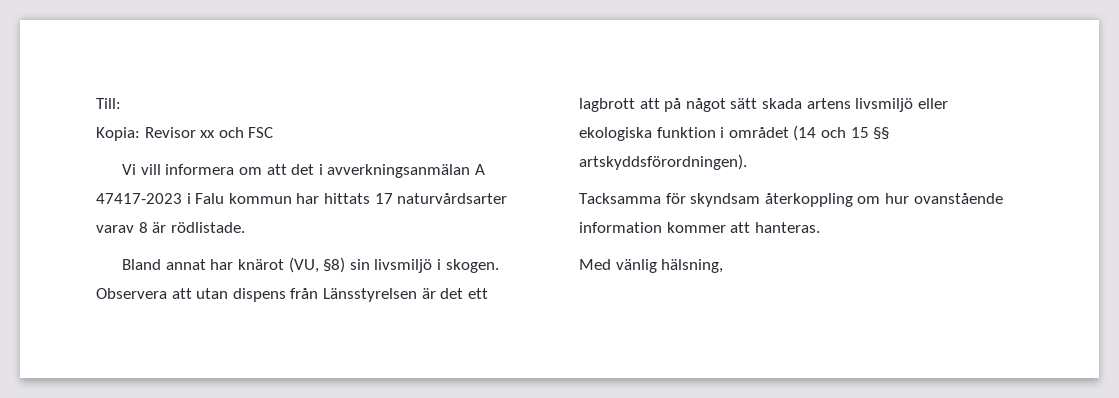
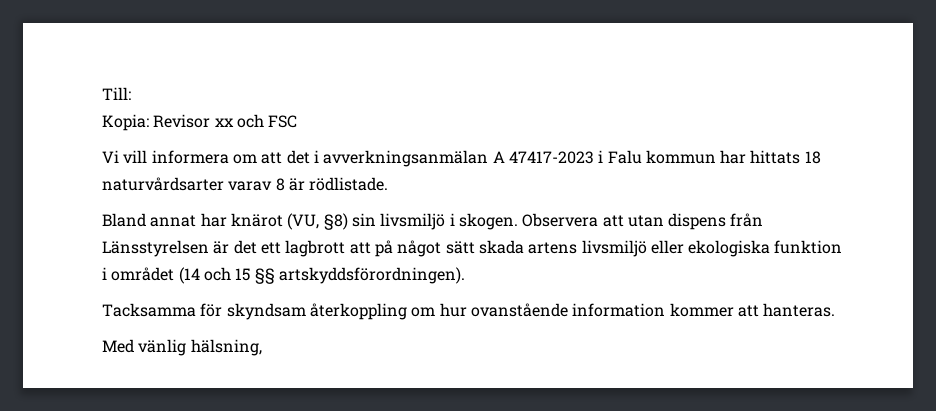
[374,193,393,204] 17 -> [804,151,821,164] 18

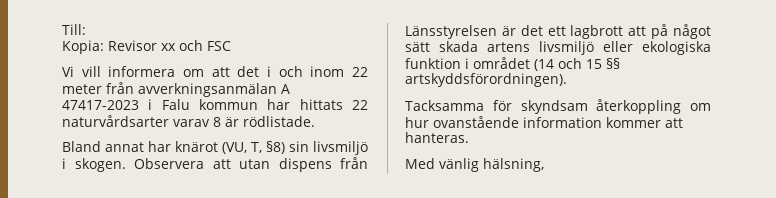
(319, 156) none -> [278,66,368,77] [62,82,134,94] och inom 22 meter från
[804,151,821,164] 18 -> [352,100,368,110] 22
(320, 221) none -> [251,142,262,153] T,

